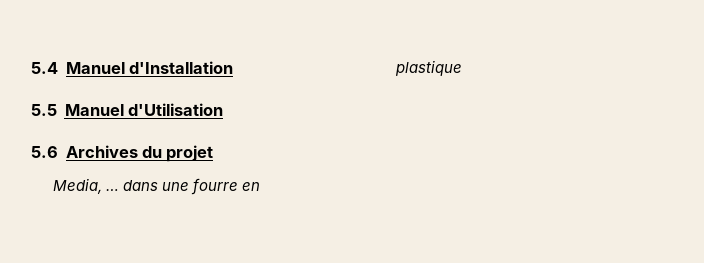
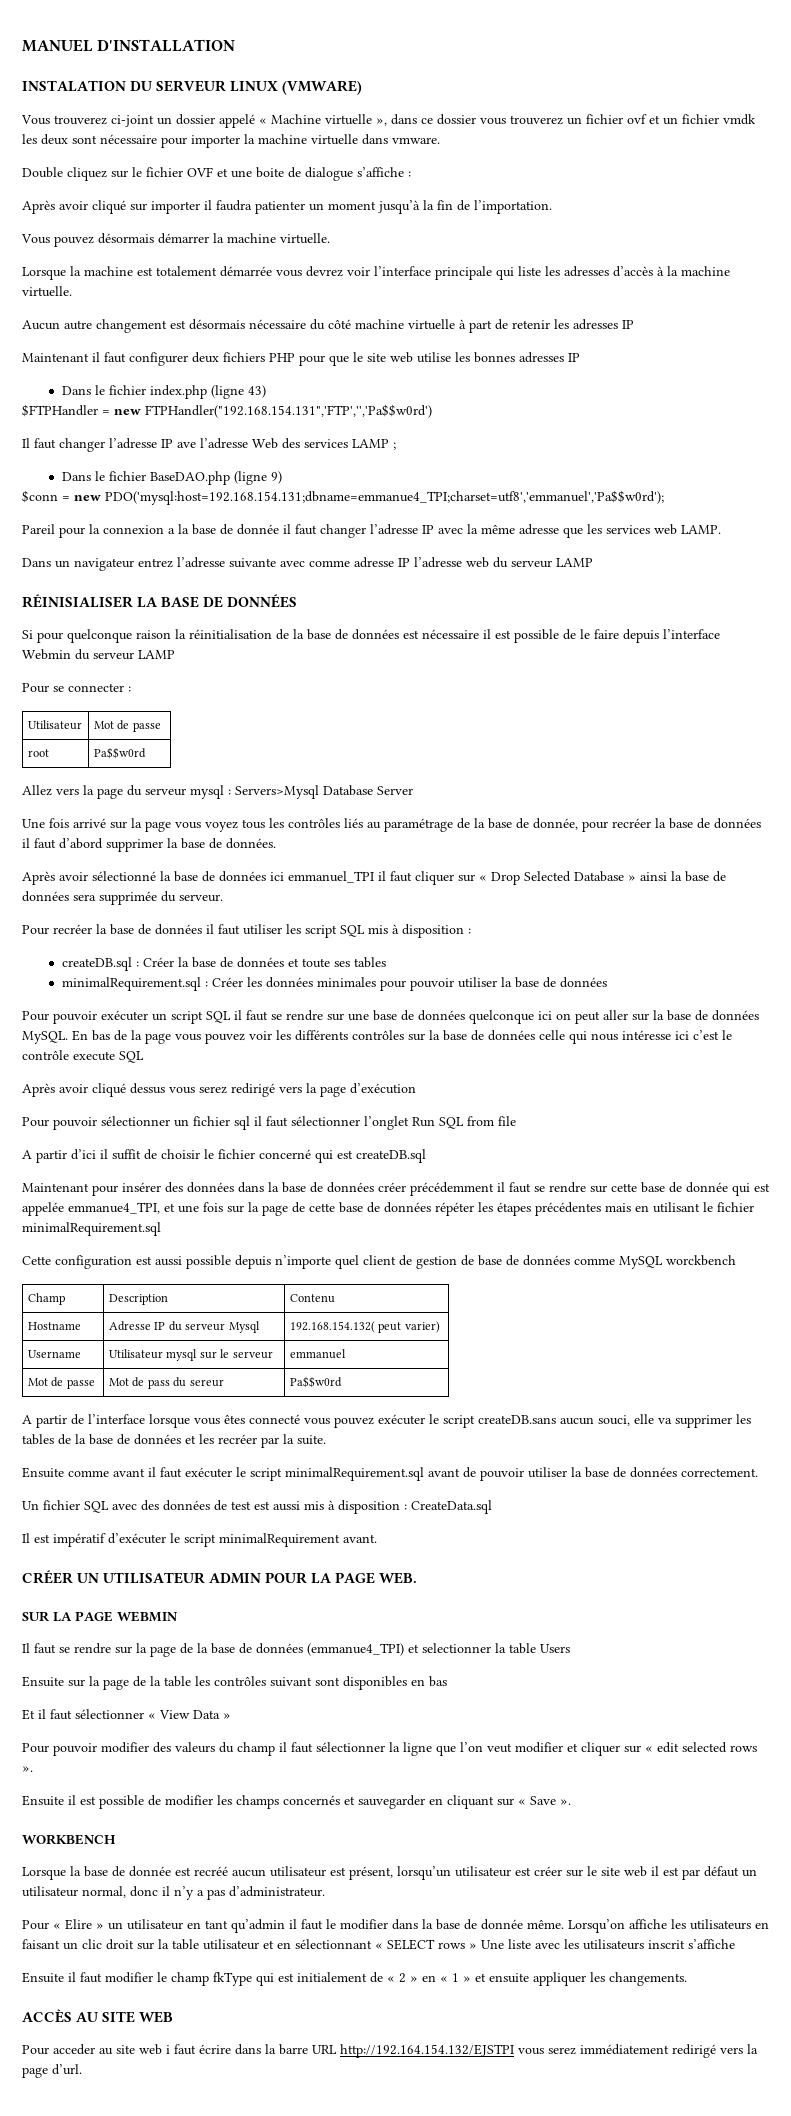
[31,61,233,74] [31,103,223,116] [31,145,214,162] [52,178,261,195] [394,60,462,76] 5.4 Manuel d'Installation // 5.5 Manuel d'Utilisation // 5.6 Archives du projet // Media, … dans une fourre en plastique -> [22,39,236,52] [22,80,363,95] [21,114,756,128] [22,134,440,148] [22,167,411,181] [22,200,552,214] [21,233,330,247] [22,266,730,280] [22,286,72,297] [22,319,634,333] [22,352,580,366] [61,385,266,399] [22,404,432,418] [22,438,396,452] [61,471,282,485] [22,490,664,505] [22,524,721,538] [22,557,593,571] [22,594,298,608] [22,629,720,643] [22,649,175,660] [22,683,131,693] [27,720,82,730] [93,720,161,732] [27,749,49,757] [93,747,146,759] [22,785,413,799] [22,818,761,832] [22,838,276,852] [22,871,726,885] [22,891,223,905] [22,924,471,938] [61,957,386,971] [61,977,607,991] [22,1010,759,1024] [22,1030,732,1044] [22,1050,144,1063] [22,1083,416,1097] [22,1116,516,1130] [22,1149,426,1163] [22,1182,770,1196] [22,1202,754,1216] [22,1222,161,1236] [22,1255,736,1269] [27,1293,65,1305] [108,1294,168,1305] [289,1294,335,1303] [27,1322,81,1330] [108,1321,260,1333] [289,1321,440,1333] [27,1350,81,1358] [108,1349,273,1361] [289,1349,346,1359] [27,1377,95,1389] [108,1377,224,1389] [289,1376,342,1388] [22,1414,751,1428] [22,1434,326,1448] [22,1467,758,1481] [22,1500,492,1514] [22,1533,377,1547] [22,1570,418,1584] [22,1611,178,1622] [22,1643,570,1657] [22,1676,447,1690] [22,1709,231,1720] [22,1742,757,1756] [22,1766,33,1772] [22,1795,571,1809] [22,1834,116,1845] [22,1866,757,1880] [22,1886,325,1900] [22,1919,769,1933] [22,1939,735,1950] [22,1972,687,1986] [22,2009,174,2023] [22,2044,758,2058] [22,2064,82,2078] MANUEL D'INSTALLATION // INSTALATION DU SERVEUR LINUX (VMWARE) // Vous trouverez ci-joint un dossier appelé « Machine virtuelle », dans ce dossier vous trouverez un fichier ovf et un fichier vmdk les deux sont nécessaire pour importer la machine virtuelle dans vmware. // Double cliquez sur le fichier OVF et une boite de dialogue s’affiche : // Après avoir cliqué sur importer il faudra patienter un moment jusqu’à la fin de l’importation. // Vous pouvez désormais démarrer la machine virtuelle. // Lorsque la machine est totalement démarrée vous devrez voir l’interface principale qui liste les adresses d’accès à la machine virtuelle. // Aucun autre changement est désormais nécessaire du côté machine virtuelle à part de retenir les adresses IP // Maintenant il faut configurer deux fichiers PHP pour que le site web utilise les bonnes adresses IP // Dans le fichier index.php (ligne 43) // $FTPHandler = new FTPHandler("192.168.154.131",'FTP','','Pa$$w0rd') // Il faut changer l’adresse IP ave l’adresse Web des services LAMP ; // Dans le fichier BaseDAO.php (ligne 9) // $conn = new PDO('mysql:host=192.168.154.131;dbname=emmanue4_TPI;charset=utf8','emmanuel','Pa$$w0rd'); // Pareil pour la connexion a la base de donnée il faut changer l’adresse IP avec la même adresse que les services web LAMP. // Dans un navigateur entrez l’adresse suivante avec comme adresse IP l’adresse web du serveur LAMP // RÉINISIALISER LA BASE DE DONNÉES // Si pour quelconque raison la réinitialisation de la base de données est nécessaire il est possible de le faire depuis l’interface Webmin du serveur LAMP // Pour se connecter : // Utilisateur | Mot de passe // root | Pa$$w0rd // Allez vers la page du serveur mysql : Servers>Mysql Database Server // Une fois arrivé sur la page vous voyez tous les contrôles liés au paramétrage de la base de donnée, pour recréer la base de données il faut d’abord supprimer la base de données. // Après avoir sélectionné la base de données ici emmanuel_TPI il faut cliquer sur « Drop Selected Database » ainsi la base de données sera supprimée du serveur. // Pour recréer la base de données il faut utiliser les script SQL mis à disposition : // createDB.sql : Créer la base de données et toute ses tables // minimalRequirement.sql : Créer les données minimales pour pouvoir utiliser la base de données // Pour pouvoir exécuter un script SQL il faut se rendre sur une base de données quelconque ici on peut aller sur la base de données MySQL. En bas de la page vous pouvez voir les différents contrôles sur la base de données celle qui nous intéresse ici c’est le contrôle execute SQL // Après avoir cliqué dessus vous serez redirigé vers la page d’exécution // Pour pouvoir sélectionner un fichier sql il faut sélectionner l’onglet Run SQL from file // A partir d’ici il suffit de choisir le fichier concerné qui est createDB.sql // Maintenant pour insérer des données dans la base de données créer précédemment il faut se rendre sur cette base de donnée qui est appelée emmanue4_TPI, et une fois sur la page de cette base de données répéter les étapes précédentes mais en utilisant le fichier minimalRequirement.sql // Cette configuration est aussi possible depuis n’importe quel client de gestion de base de données comme MySQL worckbench // Champ | Description | Contenu // Hostname | Adresse IP du serveur Mysql | 192.168.154.132( peut varier) // Username | Utilisateur mysql sur le serveur | emmanuel // Mot de passe | Mot de pass du sereur | Pa$$w0rd // A partir de l’interface lorsque vous êtes connecté vous pouvez exécuter le script createDB.sans aucun souci, elle va supprimer les tables de la base de données et les recréer par la suite. // Ensuite comme avant il faut exécuter le script minimalRequirement.sql avant de pouvoir utiliser la base de données correctement. // Un fichier SQL avec des données de test est aussi mis à disposition : CreateData.sql // Il est impératif d’exécuter le script minimalRequirement avant. // CRÉER UN UTILISATEUR ADMIN POUR LA PAGE WEB. // SUR LA PAGE WEBMIN // Il faut se rendre sur la page de la base de données (emmanue4_TPI) et selectionner la table Users // Ensuite sur la page de la table les contrôles suivant sont disponibles en bas // Et il faut sélectionner « View Data » // Pour pouvoir modifier des valeurs du champ il faut sélectionner la ligne que l’on veut modifier et cliquer sur « edit selected rows ». // Ensuite il est possible de modifier les champs concernés et sauvegarder en cliquant sur « Save ». // WORKBENCH // Lorsque la base de donnée est recréé aucun utilisateur est présent, lorsqu’un utilisateur est créer sur le site web il est par défaut un utilisateur normal, donc il n’y a pas d’administrateur. // Pour « Elire » un utilisateur en tant qu’admin il faut le modifier dans la base de donnée même. Lorsqu’on affiche les utilisateurs en faisant un clic droit sur la table utilisateur et en sélectionnant « SELECT rows » Une liste avec les utilisateurs inscrit s’affiche // Ensuite il faut modifier le champ fkType qui est initialement de « 2 » en « 1 » et ensuite appliquer les changements. // ACCÈS AU SITE WEB // Pour acceder au site web i faut écrire dans la barre URL http://192.164.154.132/EJSTPI vous serez immédiatement redirigé vers la page d’url.

